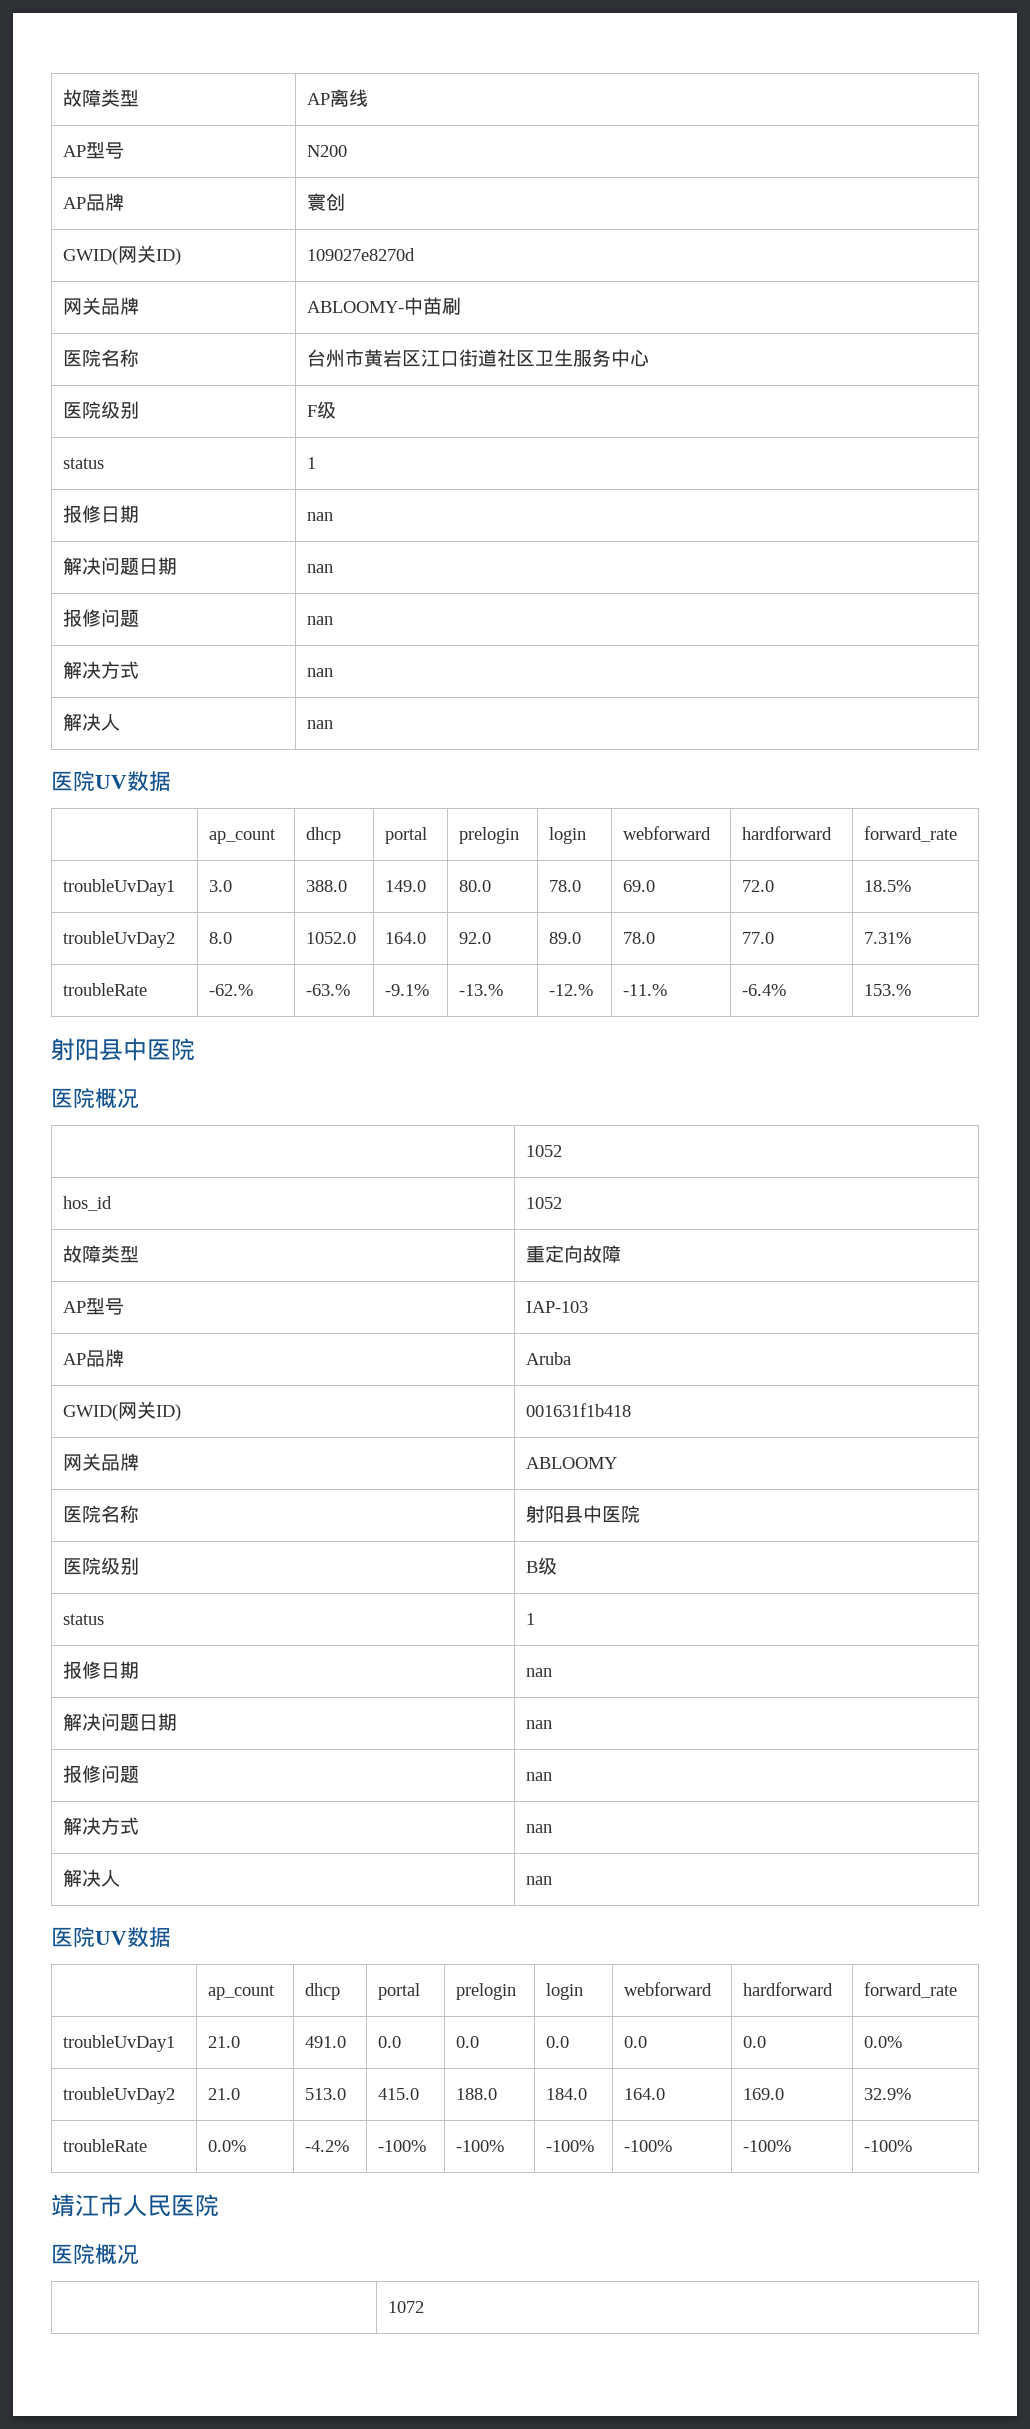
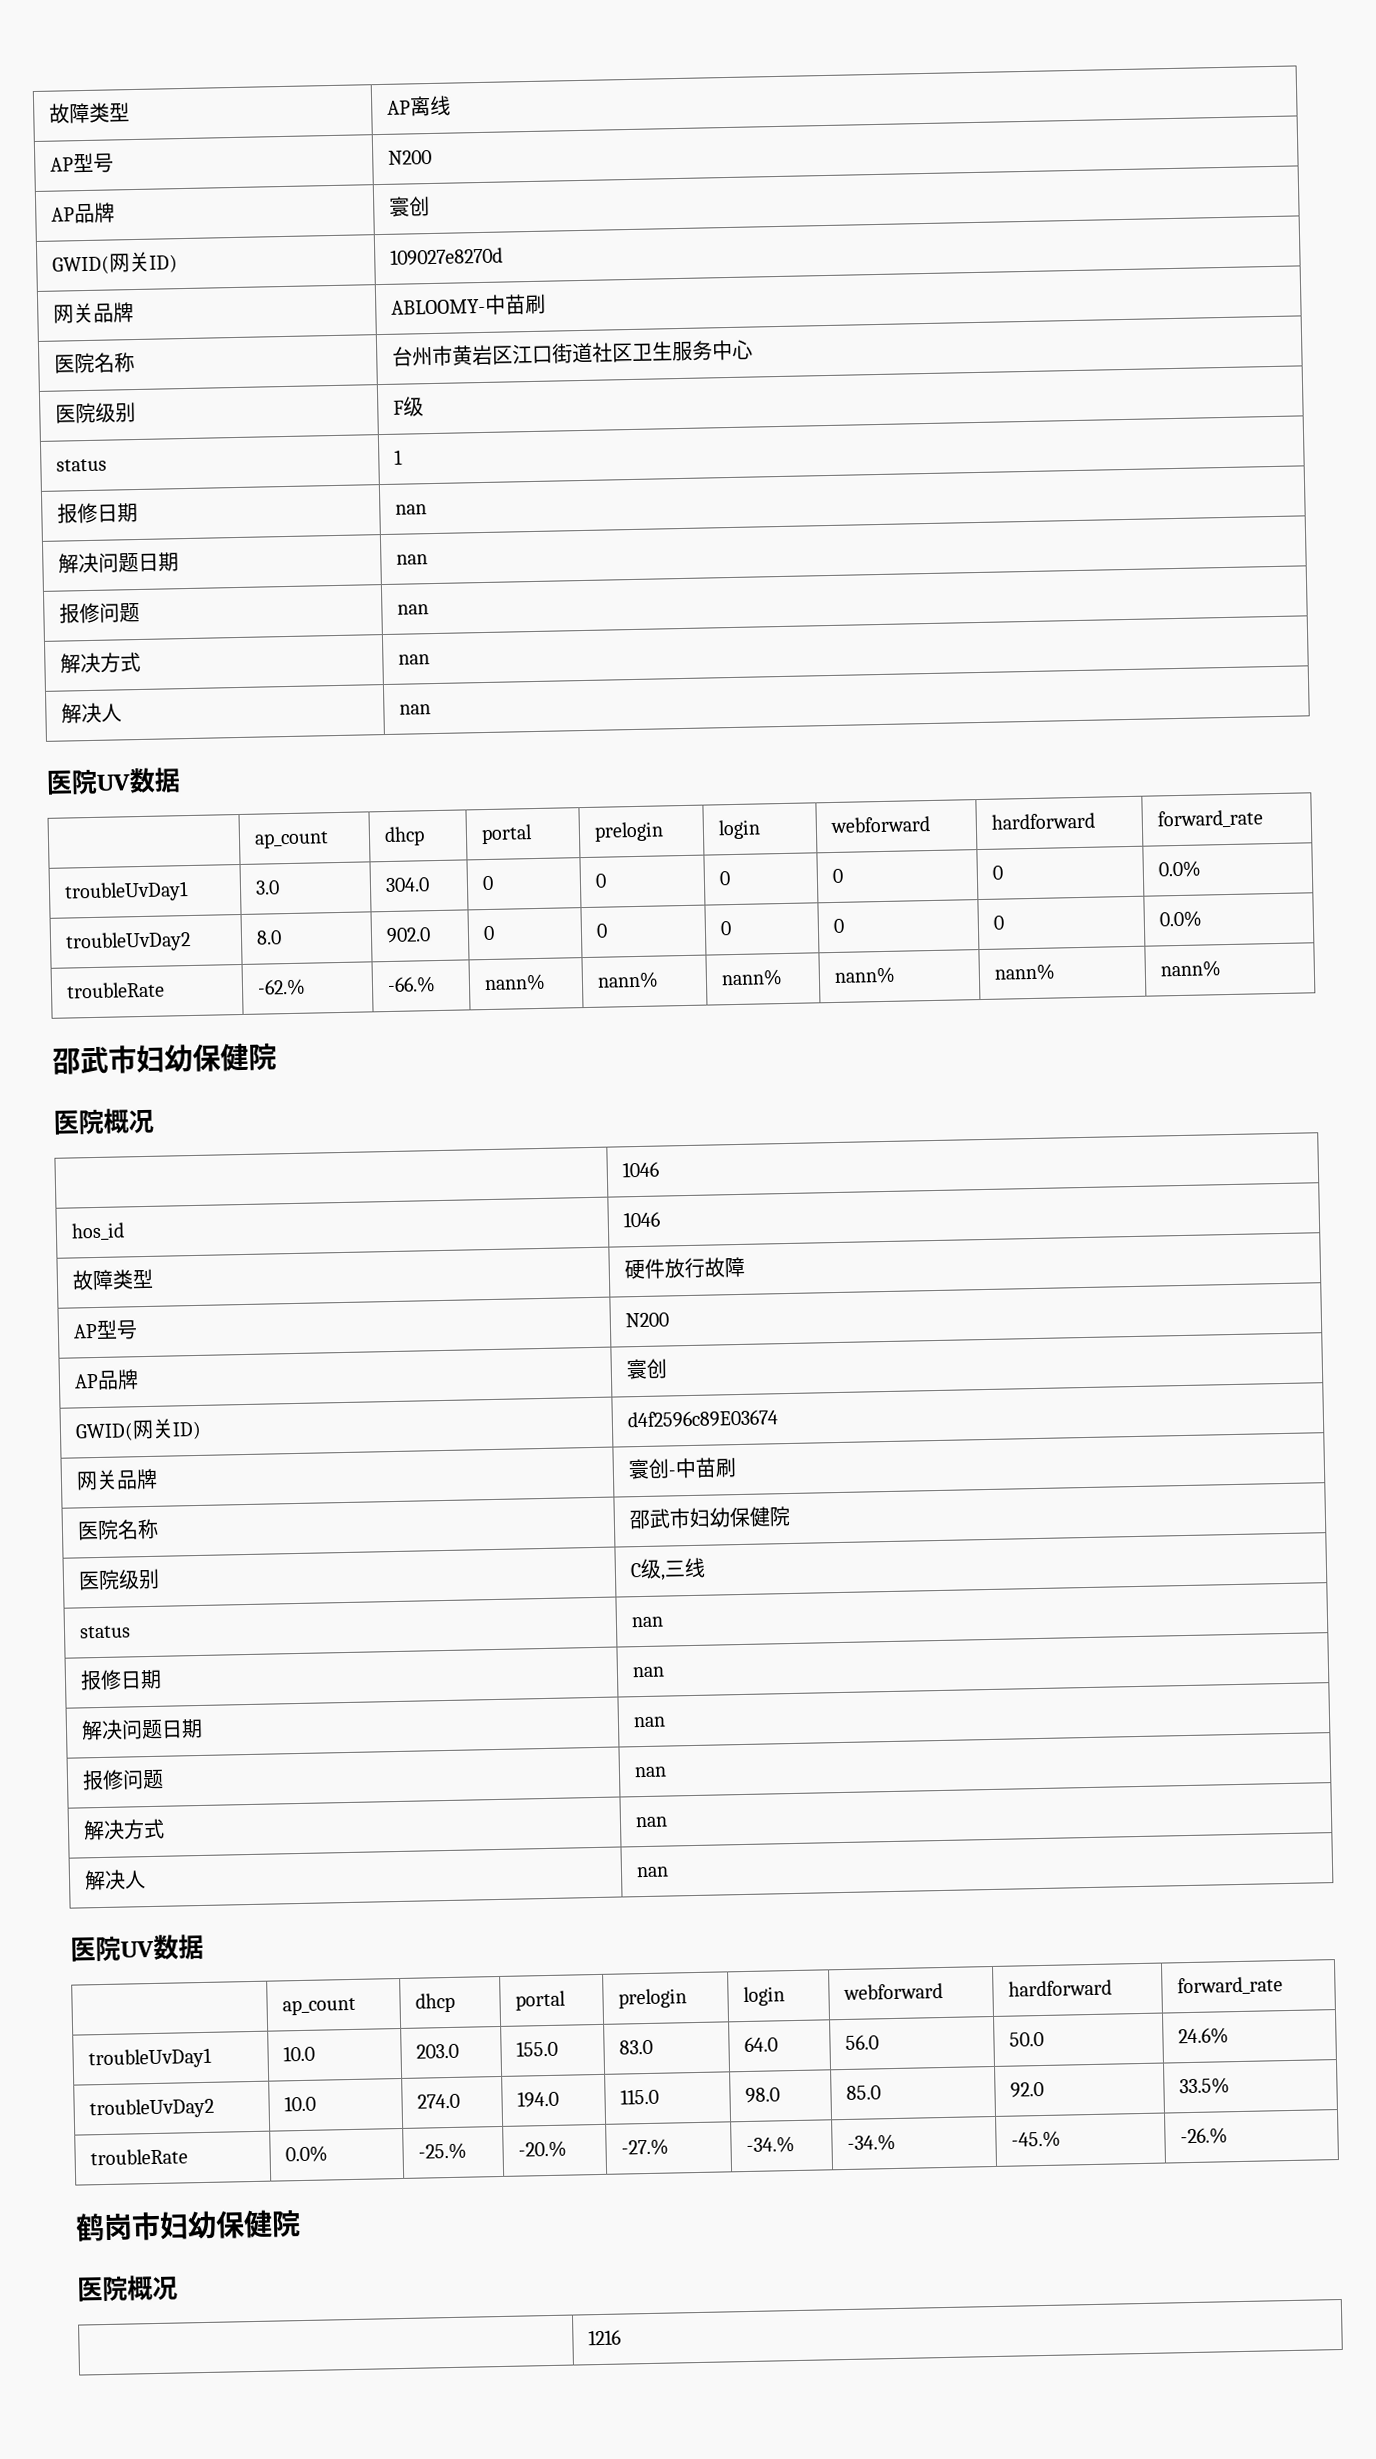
[305,880,347,892] [384,880,426,892] [458,880,491,892] [548,880,581,892] [622,880,655,892] [741,880,774,892] [863,880,911,892] [62,931,175,948] [208,932,232,944] [305,932,356,944] [384,932,426,944] [458,932,491,944] [548,932,581,944] [622,932,655,944] [741,932,774,944] [863,932,911,944] [62,983,147,996] [208,984,253,996] [305,984,350,996] [384,984,429,996] [458,984,503,996] [548,984,593,996] [622,984,667,996] [741,984,786,996] [863,984,911,996] [51,1038,195,1061] [51,1088,139,1108] [525,1145,562,1157] 388.0 | 149.0 | 80.0 | 78.0 | 69.0 | 72.0 | 18.5% // troubleUvDay2 | 8.0 | 1052.0 | 164.0 | 92.0 | 89.0 | 78.0 | 77.0 | 7.31% // troubleRate | -62.% | -63.% | -9.1% | -13.% | -12.% | -11.% | -6.4% | 153.% // 射阳县中医院 // 医院概况 // | 1052 -> [384,877,430,893] [481,875,494,891] [594,873,607,888] [718,871,731,886] [831,868,844,884] [991,865,1003,880] [1157,860,1201,878] [64,931,191,953] [255,930,282,945] [385,927,431,944] [482,925,495,941] [595,923,608,938] [719,921,732,936] [832,918,845,934] [992,915,1004,930] [1158,910,1202,928] [65,981,165,999] [256,978,306,996] [386,976,436,994] [483,973,546,992] [596,971,659,989] [720,969,783,987] [833,966,896,984] [993,963,1056,981] [1159,960,1221,978] [52,1042,277,1075] [53,1108,154,1135] [621,1161,659,1178] 304.0 | 0 | 0 | 0 | 0 | 0 | 0.0% // troubleUvDay2 | 8.0 | 902.0 | 0 | 0 | 0 | 0 | 0 | 0.0% // troubleRate | -62.% | -66.% | nann% | nann% | nann% | nann% | nann% | nann% // 邵武市妇幼保健院 // 医院概况 // | 1046
[525,1197,562,1209] [62,1245,139,1263] [525,1245,583,1263] 1052 // 故障类型 | 重定向 -> [622,1211,660,1228] [71,1268,154,1291] [623,1257,705,1280] 1046 // 故障类型 | 硬件放行
[525,1301,588,1313] [62,1349,124,1367] [525,1352,571,1365] [62,1401,181,1421] [525,1403,631,1417] [62,1453,139,1471] [525,1457,617,1469] [62,1505,139,1523] [525,1505,621,1523] IAP-103 // AP品牌 | Aruba // GWID(网关ID) | 001631f1b418 // 网关品牌 | ABLOOMY // 医院名称 | 射阳县中医 -> [624,1312,669,1328] [73,1369,139,1390] [625,1358,668,1380] [74,1418,202,1442] [626,1409,778,1429] [75,1468,158,1491] [627,1457,737,1480] [76,1518,159,1541] [628,1506,771,1530] N200 // AP品牌 | 寰创 // GWID(网关ID) | d4f2596c89E03674 // 网关品牌 | 寰创-中苗刷 // 医院名称 | 邵武市妇幼保健
[525,1557,557,1575] [62,1614,104,1625] [525,1613,535,1625] B级 // status | 1 -> [629,1557,706,1581] [78,1625,131,1639] [630,1616,664,1628] C级,三线 // status | nan
[207,2036,240,2048] [304,2036,346,2048] [377,2036,401,2048] [455,2036,479,2048] [545,2036,569,2048] [623,2036,647,2048] [742,2036,766,2048] [863,2036,902,2048] [62,2087,175,2104] [207,2088,240,2100] [304,2088,346,2100] [377,2088,419,2100] [455,2088,497,2100] [545,2088,587,2100] [623,2088,665,2100] [742,2088,784,2100] [863,2088,911,2100] [62,2139,147,2152] [207,2140,246,2152] [304,2140,349,2152] [377,2140,426,2152] [455,2140,504,2152] [545,2140,594,2152] [623,2140,672,2152] [742,2140,791,2152] [863,2140,912,2152] [51,2194,219,2217] [51,2244,139,2264] [387,2301,424,2313] 21.0 | 491.0 | 0.0 | 0.0 | 0.0 | 0.0 | 0.0 | 0.0% // troubleUvDay2 | 21.0 | 513.0 | 415.0 | 188.0 | 184.0 | 164.0 | 169.0 | 32.9% // troubleRate | 0.0% | -4.2% | -100% | -100% | -100% | -100% | -100% | -100% // 靖江市人民医院 // 医院概况 // | 1072 -> [282,2045,315,2062] [415,2043,459,2059] [515,2040,558,2057] [618,2039,653,2055] [743,2036,778,2053] [844,2034,879,2050] [1008,2031,1044,2047] [1177,2027,1229,2045] [88,2097,214,2120] [283,2095,316,2112] [416,2093,460,2109] [516,2090,559,2108] [619,2088,659,2105] [744,2087,780,2104] [845,2085,881,2100] [1009,2081,1044,2098] [1178,2077,1230,2095] [89,2148,188,2166] [284,2145,328,2163] [417,2142,467,2160] [517,2140,567,2158] [620,2138,669,2156] [745,2136,795,2154] [846,2133,896,2151] [1010,2130,1061,2148] [1179,2127,1228,2145] [75,2209,301,2242] [77,2275,178,2302] [587,2329,621,2346] 10.0 | 203.0 | 155.0 | 83.0 | 64.0 | 56.0 | 50.0 | 24.6% // troubleUvDay2 | 10.0 | 274.0 | 194.0 | 115.0 | 98.0 | 85.0 | 92.0 | 33.5% // troubleRate | 0.0% | -25.% | -20.% | -27.% | -34.% | -34.% | -45.% | -26.% // 鹤岗市妇幼保健院 // 医院概况 // | 1216

